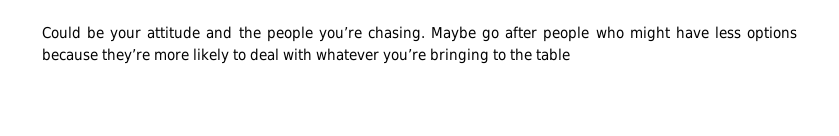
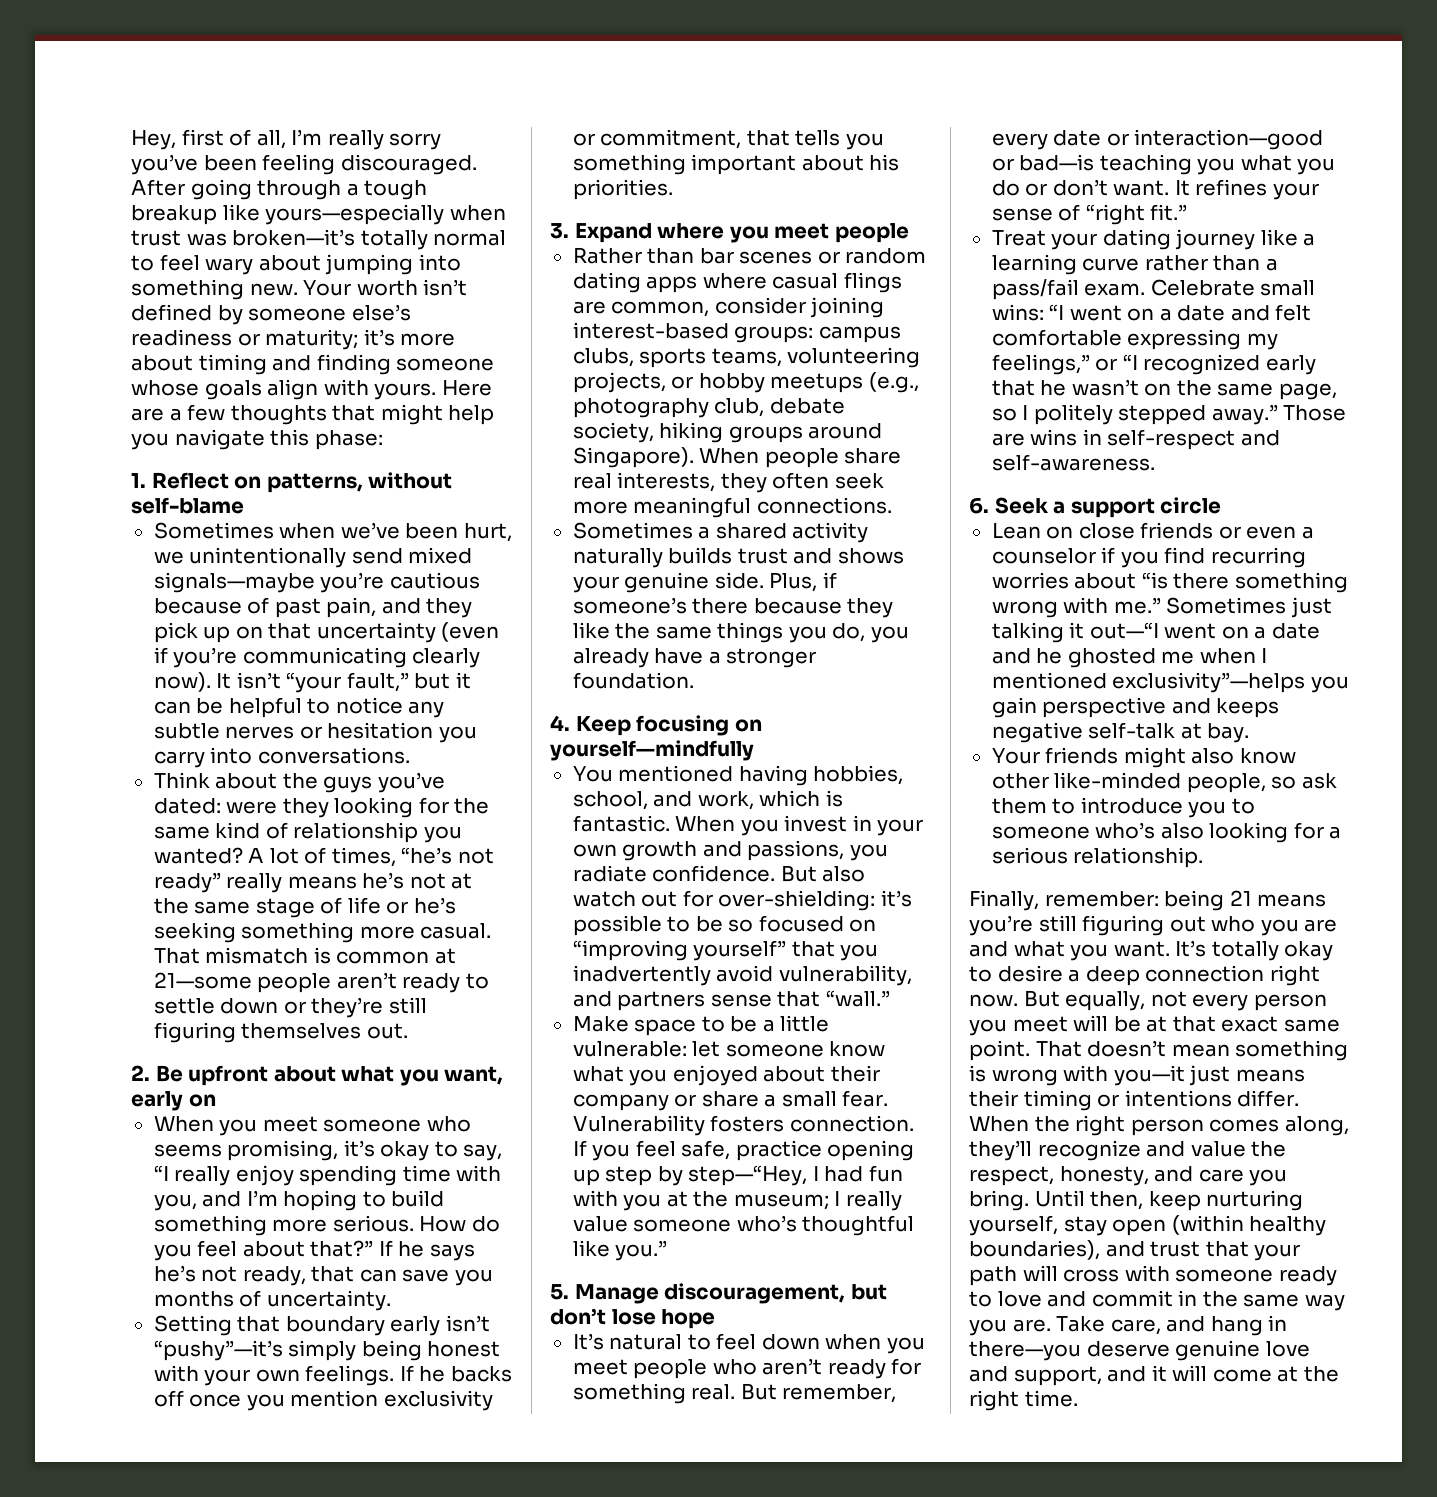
[42,26,798,42] [42,48,570,64] Could be your attitude and the people you’re chasing. Maybe go after people who might have less options because they’re more likely to deal with whatever you’re bringing to the table -> [131,129,442,150] [131,154,477,175] [131,179,428,200] [131,204,506,225] [131,229,507,250] [131,254,461,275] [131,279,468,300] [131,304,411,325] [131,329,456,350] [131,354,495,375] [131,379,492,400] [131,404,495,425] [131,429,383,450] [131,472,453,493] [131,497,244,514] [153,522,512,542] [153,547,473,568] [153,572,480,593] [153,597,473,618] [153,622,500,643] [153,647,481,668] [153,672,471,693] [153,697,445,718] [153,722,477,743] [153,747,410,768] [153,772,445,793] [153,797,490,818] [153,822,462,843] [153,847,494,867] [153,872,473,893] [153,897,456,918] [153,922,492,943] [153,947,456,964] [153,972,489,993] [153,997,427,1018] [153,1022,408,1043] [131,1065,504,1086] [131,1091,216,1111] [153,1116,471,1136] [153,1140,503,1161] [153,1165,502,1186] [153,1190,445,1211] [153,1215,500,1236] [153,1240,475,1261] [153,1265,493,1286] [153,1290,391,1311] [153,1315,490,1336] [153,1340,501,1361] [153,1365,512,1386] [153,1390,493,1411] [572,129,884,150] [572,154,900,175] [572,179,673,200] [550,223,909,243] [572,247,927,264] [572,272,902,293] [572,297,885,318] [572,322,901,343] [572,347,921,368] [572,372,919,393] [572,398,845,418] [572,422,883,443] [572,447,902,468] [572,472,884,493] [572,497,892,518] [572,522,869,543] [572,547,904,568] [572,572,837,593] [572,597,894,618] [572,622,909,643] [572,648,817,668] [572,672,694,689] [550,715,762,736] [550,740,754,761] [572,765,904,786] [572,790,843,810] [572,815,924,836] [572,840,888,861] [572,865,866,882] [572,890,912,911] [572,915,877,936] [572,940,879,961] [572,965,912,986] [572,990,890,1011] [572,1015,830,1036] [572,1041,886,1057] [572,1065,880,1086] [572,1090,889,1111] [572,1115,914,1136] [572,1140,915,1161] [572,1165,903,1186] [572,1190,902,1211] [572,1215,915,1236] [572,1240,668,1261] [550,1283,887,1304] [550,1308,716,1329] [572,1333,925,1354] [572,1358,922,1379] [572,1383,897,1404] [991,129,1324,150] [991,154,1336,175] [991,179,1319,200] [991,204,1188,225] [991,229,1316,250] [991,254,1278,275] [991,279,1316,300] [991,304,1312,321] [991,329,1278,350] [991,354,1316,375] [991,379,1337,400] [991,404,1347,425] [991,429,1280,450] [991,454,1155,471] [969,497,1222,518] [991,522,1314,539] [991,547,1306,568] [991,572,1348,593] [991,597,1332,618] [991,622,1320,643] [991,648,1268,668] [991,672,1349,693] [991,697,1280,718] [991,722,1250,743] [991,747,1296,768] [991,772,1337,793] [991,797,1255,818] [991,822,1342,843] [991,847,1204,868] [969,890,1327,911] [969,915,1338,936] [969,940,1334,961] [969,965,1320,986] [969,990,1327,1011] [969,1015,1340,1036] [969,1040,1349,1061] [969,1065,1305,1086] [969,1090,1300,1111] [969,1115,1349,1136] [969,1140,1287,1161] [969,1166,1288,1186] [969,1190,1304,1211] [969,1215,1327,1236] [969,1240,1301,1261] [969,1265,1337,1286] [969,1290,1345,1311] [969,1315,1288,1336] [969,1340,1310,1361] [969,1365,1339,1386] [969,1390,1078,1411] Hey, first of all, I’m really sorry you’ve been feeling discouraged. After going through a tough breakup like yours—especially when trust was broken—it’s totally normal to feel wary about jumping into something new. Your worth isn’t defined by someone else’s readiness or maturity; it’s more about timing and finding someone whose goals align with yours. Here are a few thoughts that might help you navigate this phase: // 1. Reflect on patterns, without self-blame // Sometimes when we’ve been hurt, we unintentionally send mixed signals—maybe you’re cautious because of past pain, and they pick up on that uncertainty (even if you’re communicating clearly now). It isn’t “your fault,” but it can be helpful to notice any subtle nerves or hesitation you carry into conversations. // Think about the guys you’ve dated: were they looking for the same kind of relationship you wanted? A lot of times, “he’s not ready” really means he’s not at the same stage of life or he’s seeking something more casual. That mismatch is common at 21—some people aren’t ready to settle down or they’re still figuring themselves out. // 2. Be upfront about what you want, early on // When you meet someone who seems promising, it’s okay to say, “I really enjoy spending time with you, and I’m hoping to build something more serious. How do you feel about that?” If he says he’s not ready, that can save you months of uncertainty. // Setting that boundary early isn’t “pushy”—it’s simply being honest with your own feelings. If he backs off once you mention exclusivity or commitment, that tells you something important about his priorities. // 3. Expand where you meet people // Rather than bar scenes or random dating apps where casual flings are common, consider joining interest-based groups: campus clubs, sports teams, volunteering projects, or hobby meetups (e.g., photography club, debate society, hiking groups around Singapore). When people share real interests, they often seek more meaningful connections. // Sometimes a shared activity naturally builds trust and shows your genuine side. Plus, if someone’s there because they like the same things you do, you already have a stronger foundation. // 4. Keep focusing on yourself—mindfully // You mentioned having hobbies, school, and work, which is fantastic. When you invest in your own growth and passions, you radiate confidence. But also watch out for over-shielding: it’s possible to be so focused on “improving yourself” that you inadvertently avoid vulnerability, and partners sense that “wall.” // Make space to be a little vulnerable: let someone know what you enjoyed about their company or share a small fear. Vulnerability fosters connection. If you feel safe, practice opening up step by step—“Hey, I had fun with you at the museum; I really value someone who’s thoughtful like you.” // 5. Manage discouragement, but don’t lose hope // It’s natural to feel down when you meet people who aren’t ready for something real. But remember, every date or interaction—good or bad—is teaching you what you do or don’t want. It refines your sense of “right fit.” // Treat your dating journey like a learning curve rather than a pass/fail exam. Celebrate small wins: “I went on a date and felt comfortable expressing my feelings,” or “I recognized early that he wasn’t on the same page, so I politely stepped away.” Those are wins in self-respect and self-awareness. // 6. Seek a support circle // Lean on close friends or even a counselor if you find recurring worries about “is there something wrong with me.” Sometimes just talking it out—“I went on a date and he ghosted me when I mentioned exclusivity”—helps you gain perspective and keeps negative self-talk at bay. // Your friends might also know other like-minded people, so ask them to introduce you to someone who’s also looking for a serious relationship. // Finally, remember: being 21 means you’re still figuring out who you are and what you want. It’s totally okay to desire a deep connection right now. But equally, not every person you meet will be at that exact same point. That doesn’t mean something is wrong with you—it just means their timing or intentions differ. When the right person comes along, they’ll recognize and value the respect, honesty, and care you bring. Until then, keep nurturing yourself, stay open (within healthy boundaries), and trust that your path will cross with someone ready to love and commit in the same way you are. Take care, and hang in there—you deserve genuine love and support, and it will come at the right time.

